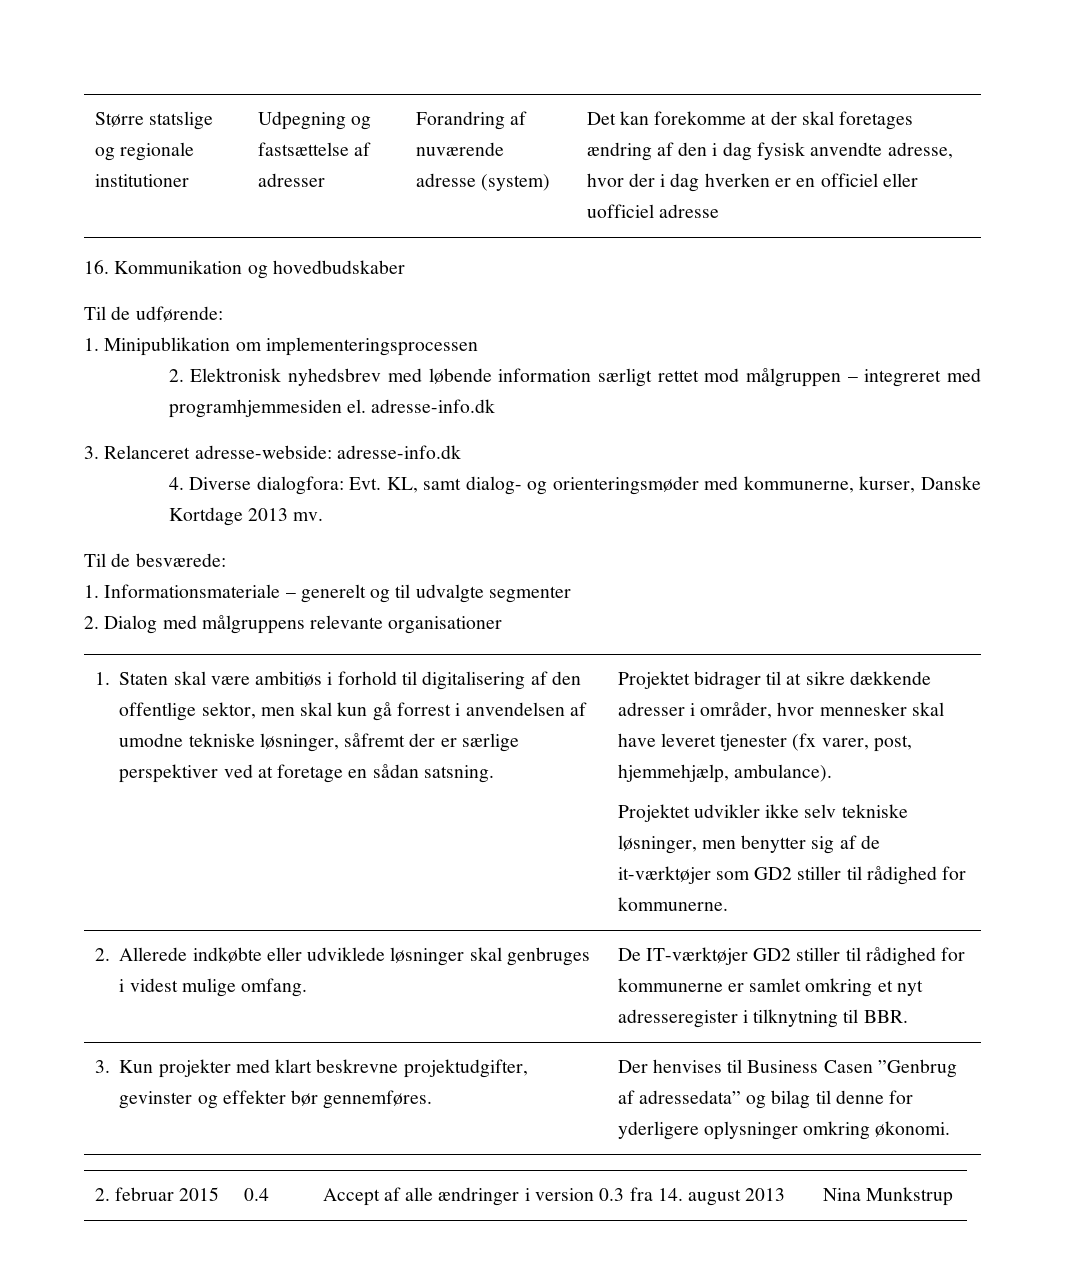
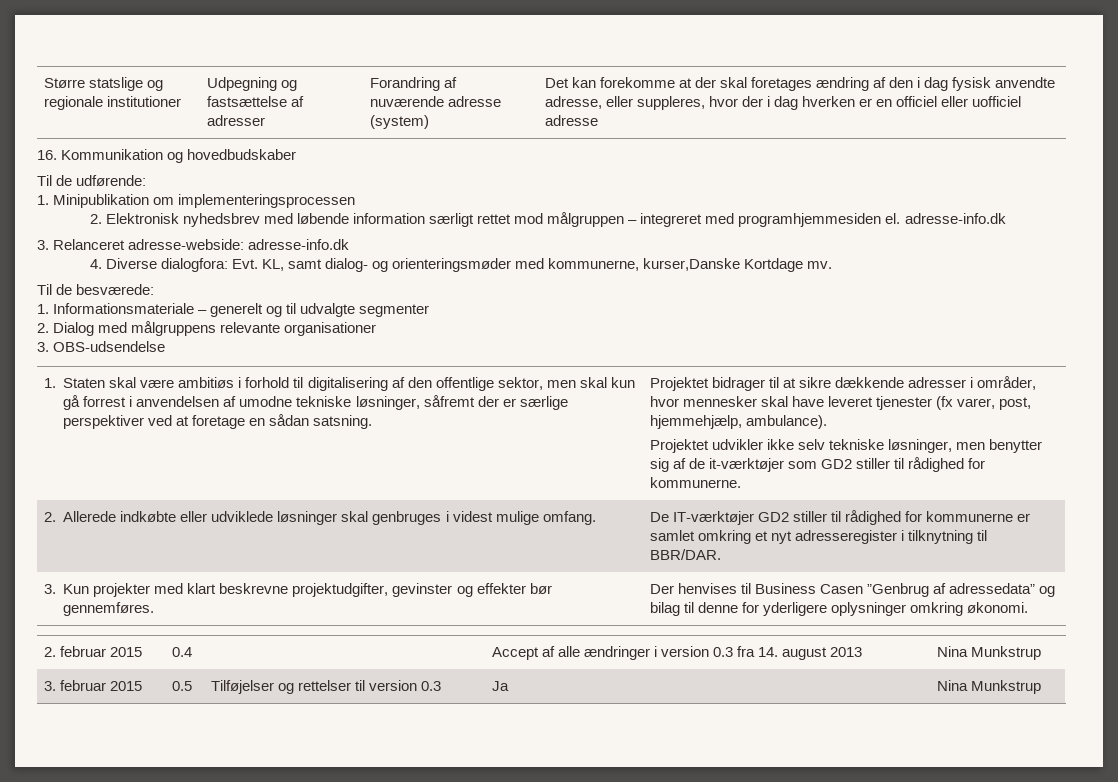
(953, 150) none -> [605,96,705,110] eller suppleres,
[859,476,981,493] [168,507,289,526] kurser, Danske Kortdage 2013 -> [643,258,804,272] kurser,Danske Kortdage
(503, 625) none -> [37,341,166,352] // 3. OBS-udsendelse
[863,1010,908,1023] BBR. -> [649,549,721,560] BBR/DAR.
(953, 1196) none -> [43,680,142,691] [171,681,192,691] [210,680,441,694] [491,681,509,691] [936,680,1041,694] // 3. februar 2015 | 0.5 | Tilføjelser og rettelser til version 0.3 | Ja | Nina Munkstrup

